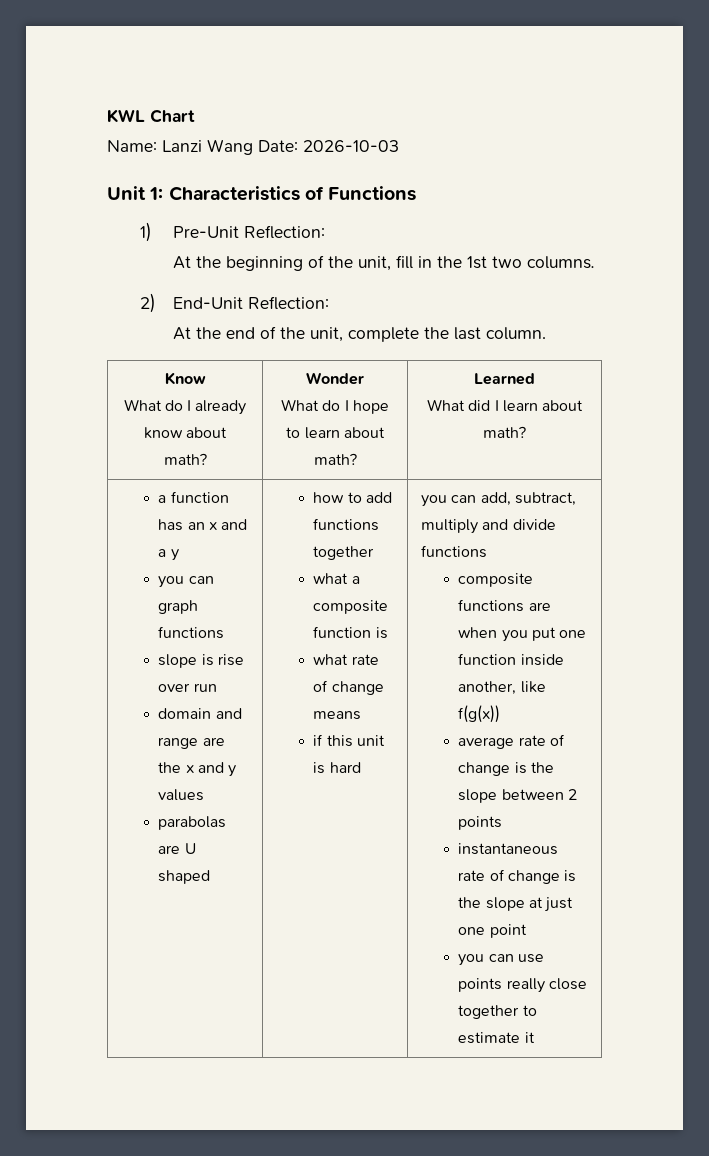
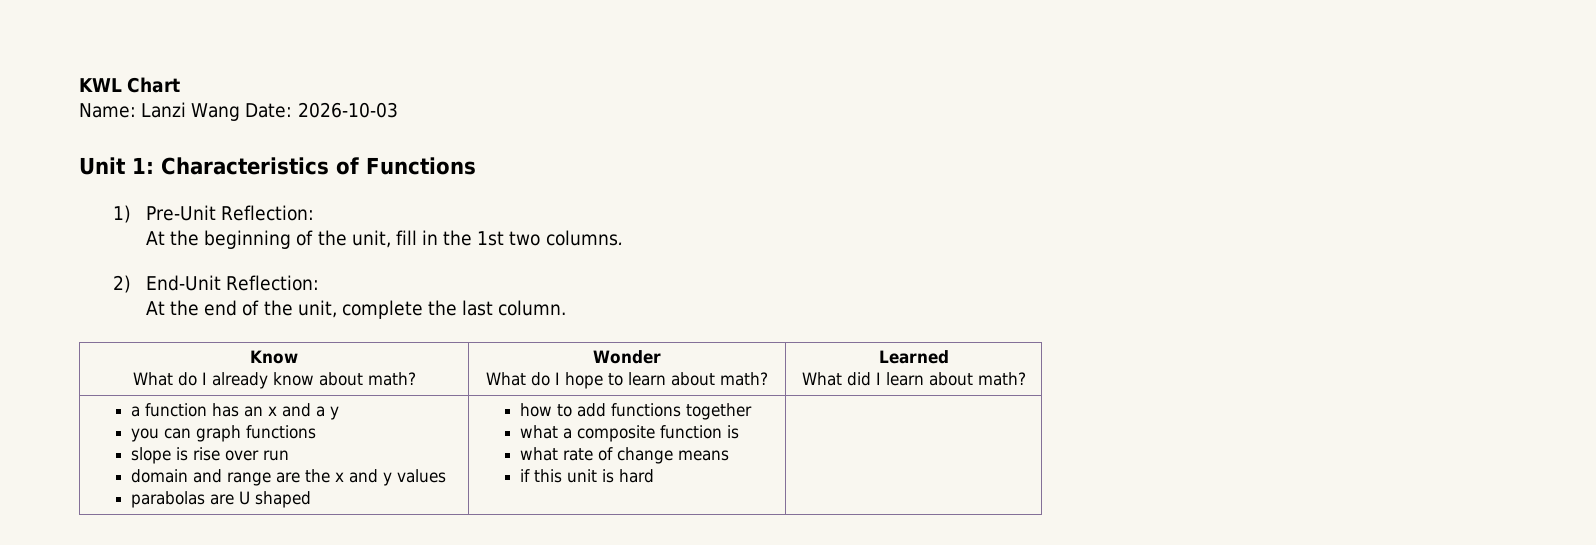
[420,492,576,507] [420,519,556,534] [420,545,487,558] [458,573,534,587] [458,599,551,612] [458,627,587,642] [458,653,564,666] [458,681,546,695] [458,705,501,723] [458,734,566,749] [458,762,555,776] [458,789,578,803] [458,816,503,830] [458,843,559,855] [458,869,577,884] [458,897,574,912] [458,924,527,938] [458,954,545,966] [458,978,588,993] [458,1005,537,1019] [458,1032,535,1044] you can add, subtract, multiply and divide functions // composite functions are when you put one function inside another, like f(g(x)) // average rate of change is the slope between 2 points // instantaneous rate of change is the slope at just one point // you can use points really close together to estimate it -> (655, 476) none

